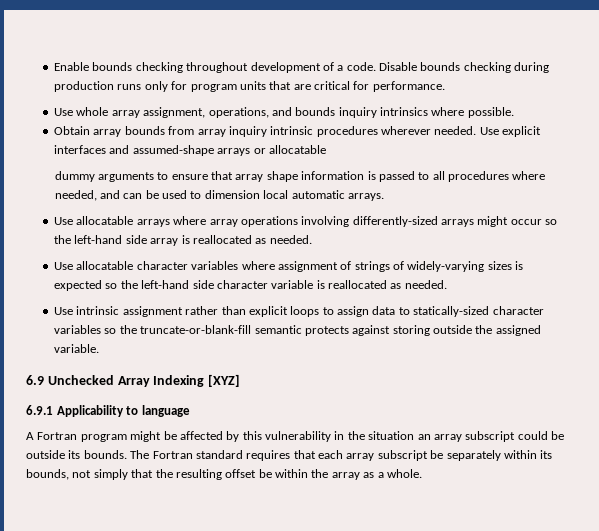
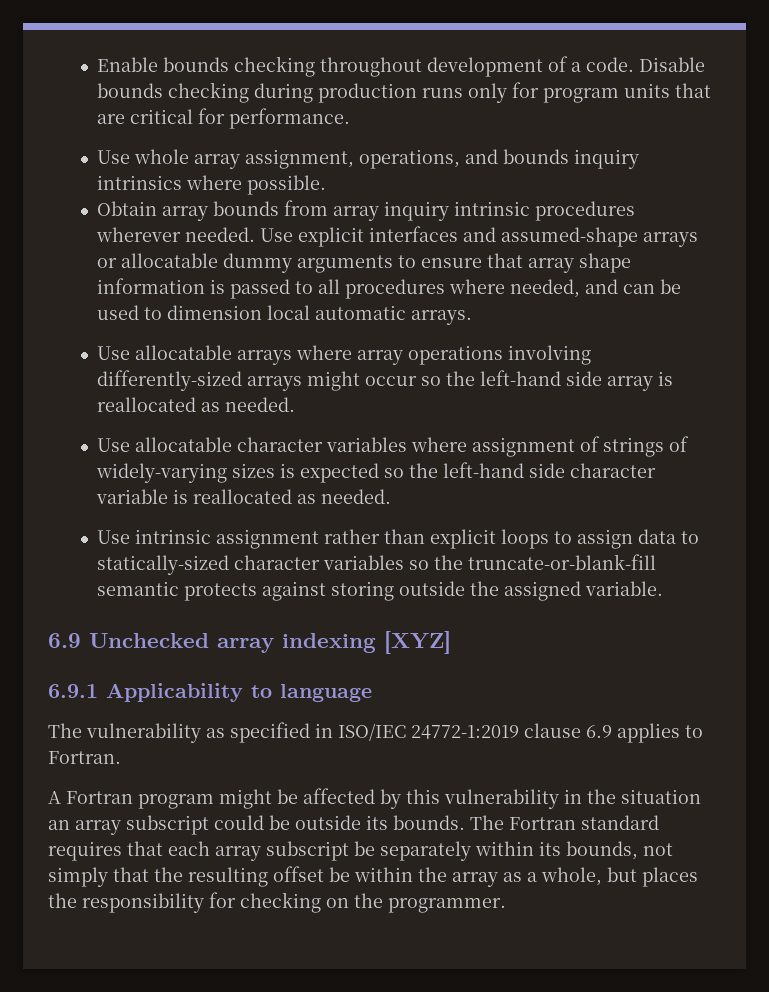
(326, 149) // -> (219, 260) none
[117,375,205,387] Array Indexing -> [217,633,376,653] array indexing
(190, 411) none -> [48,722,703,743] [48,751,121,764] // The vulnerability as specified in ISO/IEC 24772-1:2019 clause 6.9 applies to Fortran.
[386,469,422,478] whole. -> [541,867,698,887] [48,892,506,913] whole, but places the responsibility for checking on the programmer.

